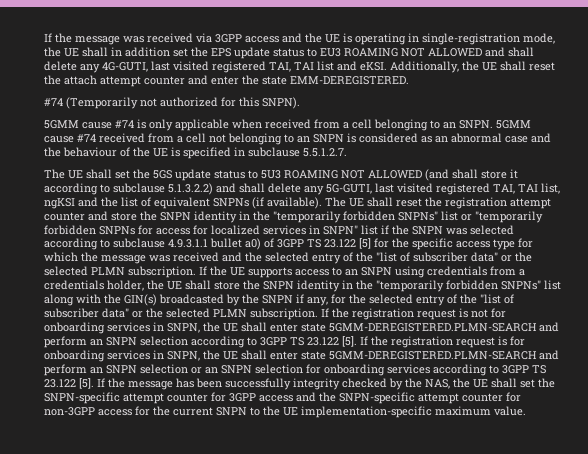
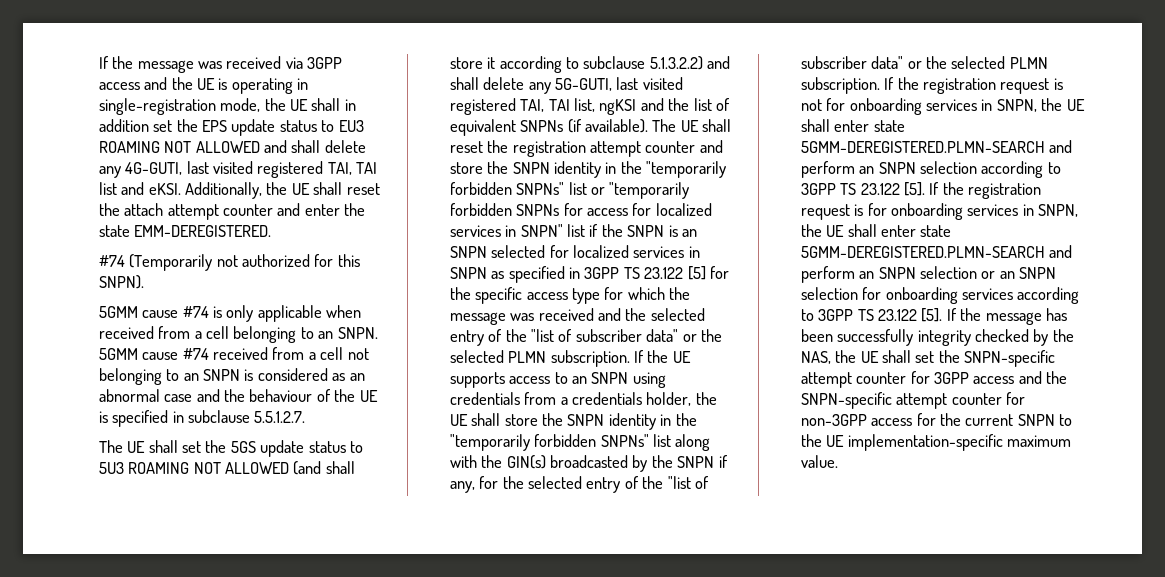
[446,225,515,235] [44,238,275,250] was selected according to subclause 4.9.3.1.1 bullet a0) of -> [668,225,698,237] [449,245,700,258] [449,266,580,283] is an SNPN selected for localized services in SNPN as specified in

